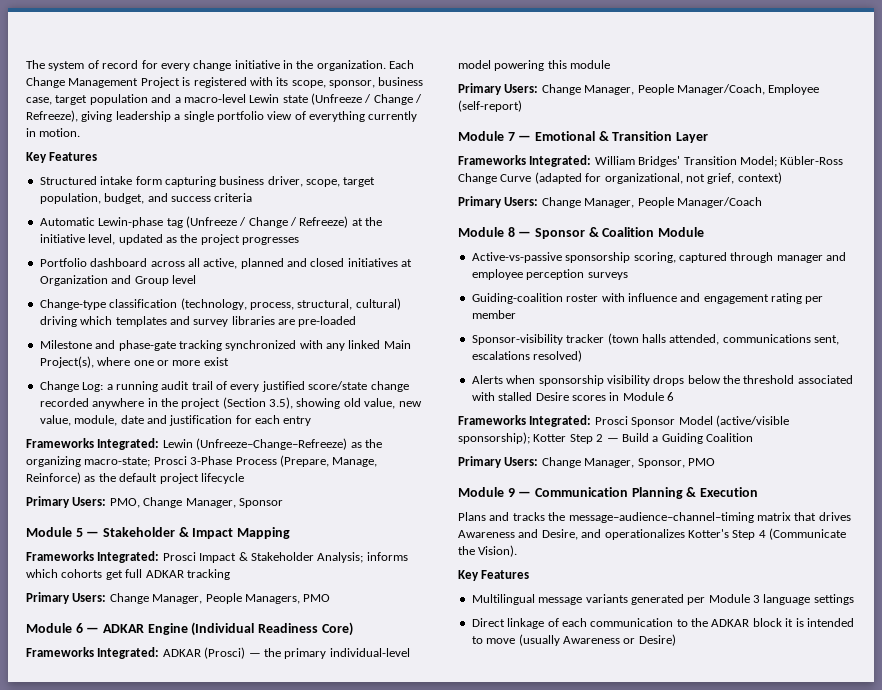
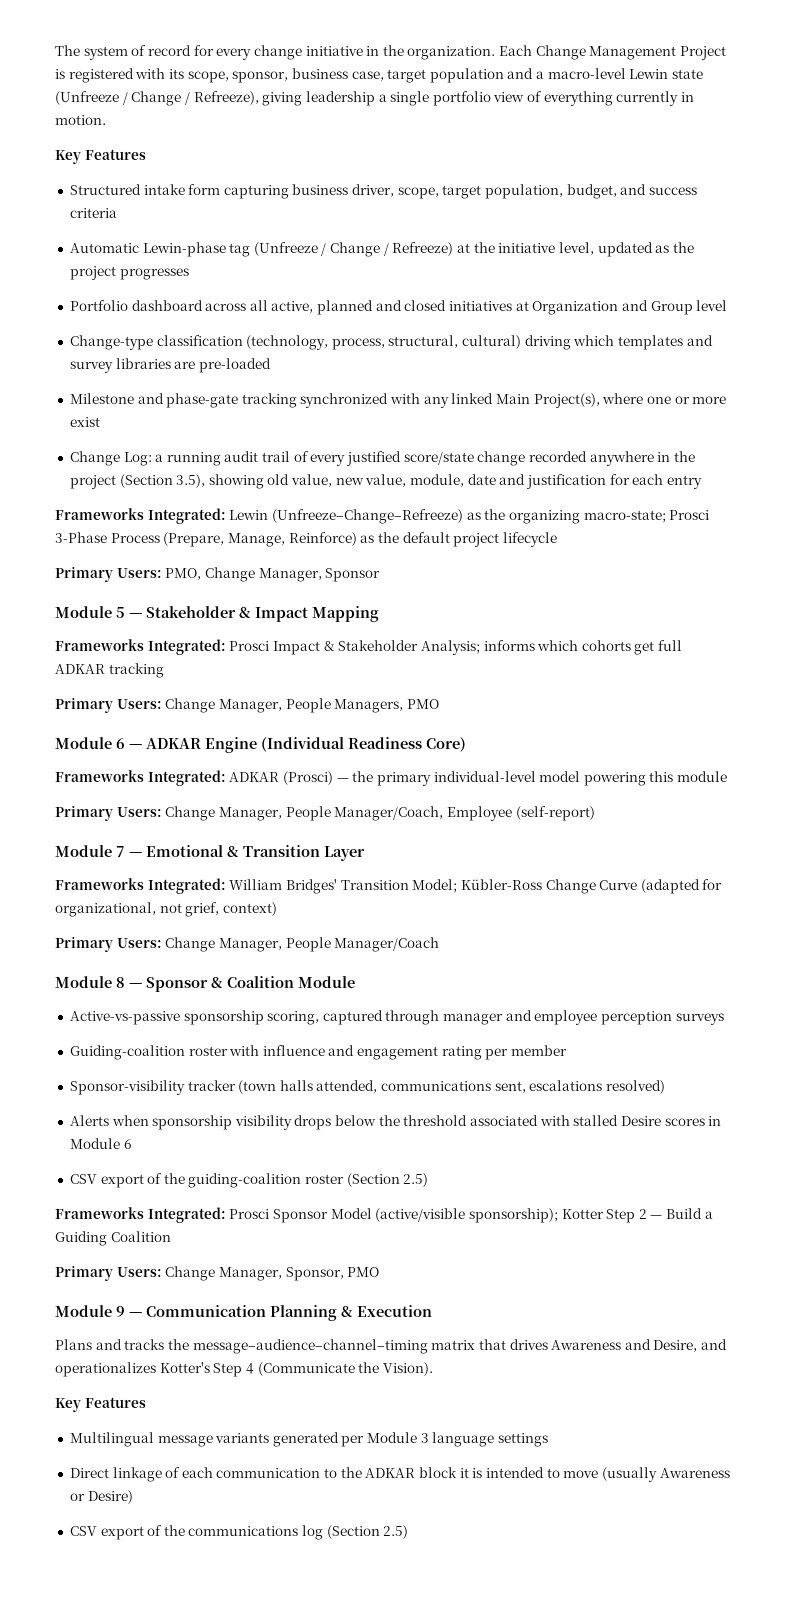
(674, 396) none -> [69,1173,429,1188] // CSV export of the guiding-coalition roster (Section 2.5)
(676, 640) none -> [69,1525,409,1540] // CSV export of the communications log (Section 2.5)

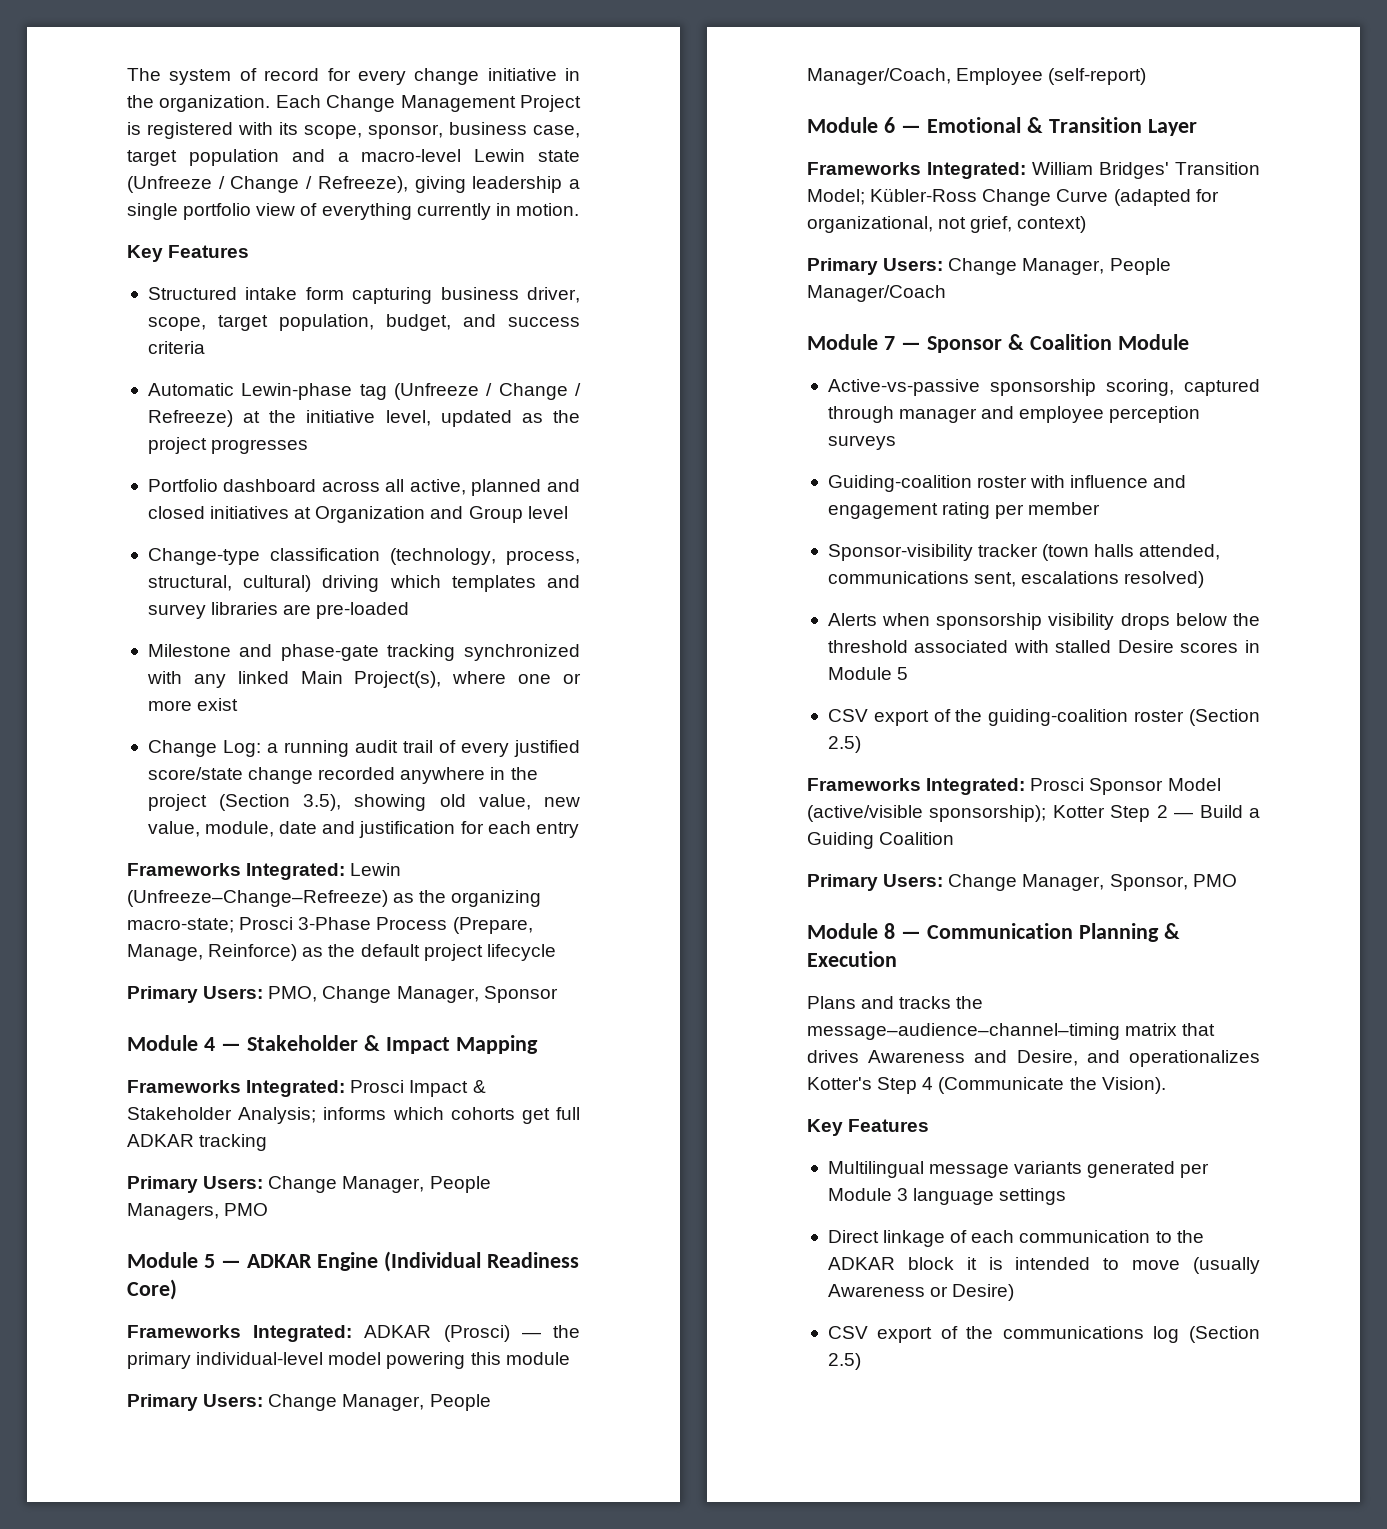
[116,607,125,618] 5 -> [203,1037,215,1051] 4
[116,738,125,749] 6 -> [203,1254,215,1268] 5
[116,846,125,857] 7 -> [883,117,895,133] 6
[116,977,125,988] 8 -> [883,336,895,350] 7
[123,1139,132,1149] 6 -> [897,667,909,680] 5
[116,1306,125,1317] 9 -> [883,923,895,939] 8

